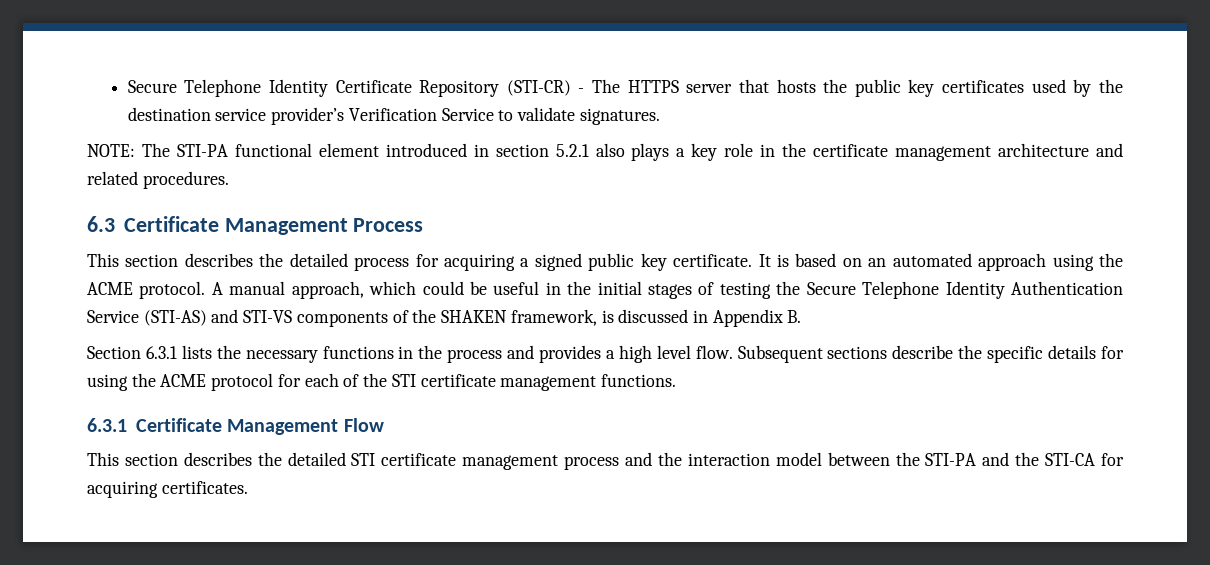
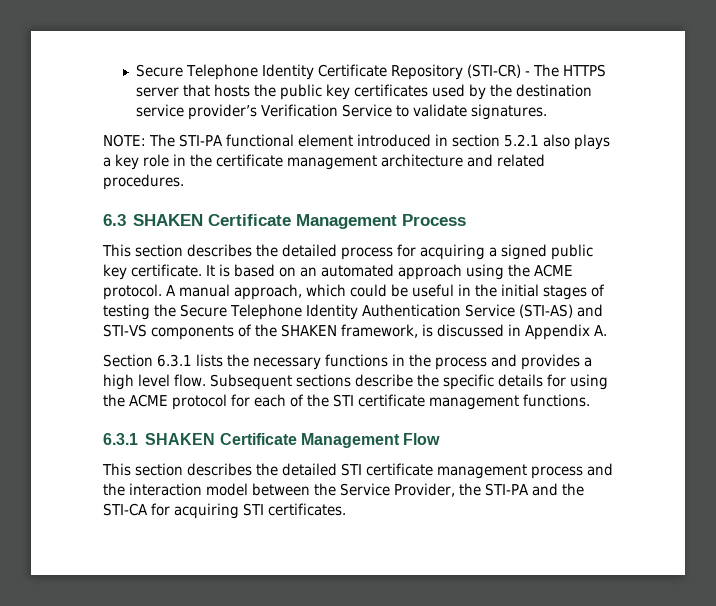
(115, 224) none -> [133,214,204,226] SHAKEN
[787,310,802,323] B. -> [594,325,607,336] A.
(127, 425) none -> [145,433,216,445] SHAKEN
(920, 459) none -> [340,483,481,497] Service Provider, the
(158, 489) none -> [243,503,264,516] STI

